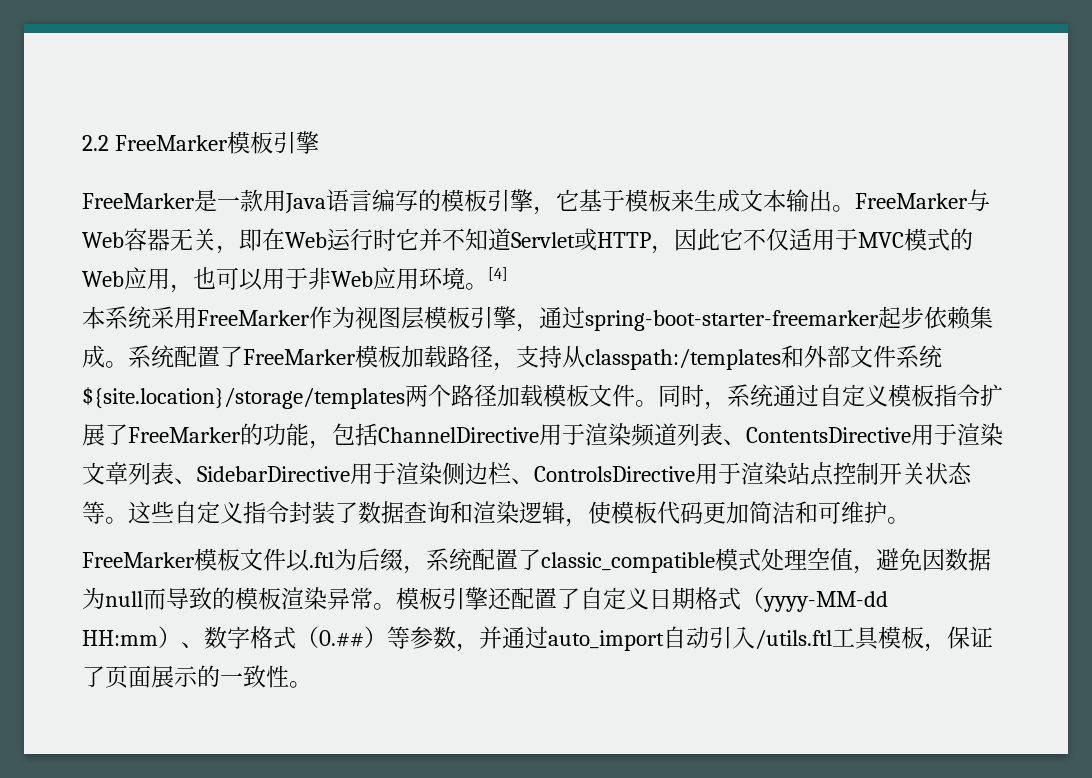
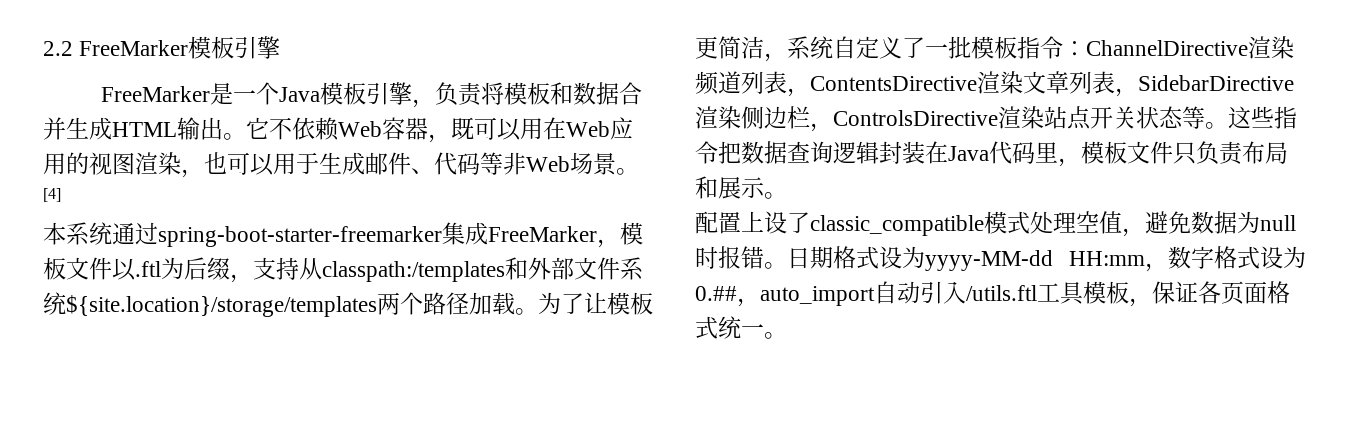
[240,189,990,215] [82,228,973,254] [82,267,488,293] [488,267,508,281] [82,306,993,332] [82,345,493,368] 款用Java语言编写的模板引擎，它基于模板来生成文本输出。FreeMarker与Web容器无关，即在Web运行时它并不知道Servlet或HTTP，因此它不仅适用于MVC模式的Web应用，也可以用于非Web应用环境。[4] // 本系统采用FreeMarker作为视图层模板引擎，通过spring-boot-starter-freemarker起步依赖集成。系统配置了FreeMarker模板加载路径 -> [255,82,642,108] [43,117,633,143] [43,152,639,178] [43,188,61,202] [43,222,643,248] [43,257,230,281] 个Java模板引擎，负责将模板和数据合并生成HTML输出。它不依赖Web容器，既可以用在Web应用的视图渲染，也可以用于生成邮件、代码等非Web场景。[4] // 本系统通过spring-boot-starter-freemarker集成FreeMarker，模板文件以.ftl为后缀
[543,384,1003,410] [82,423,585,449] 模板文件。同时，系统通过自定义模板指令扩展了FreeMarker的功能，包括ChannelDirective用于 -> [515,292,653,315] [695,36,1248,62] 。为了让模板更简洁，系统自定义了一批模板指令：ChannelDirective
[723,423,957,446] 、ContentsDirective用于 -> [787,76,977,97] ，ContentsDirective
[174,462,741,485] 、SidebarDirective用于渲染侧边栏、ControlsDirective用于 -> [1115,75,1294,97] [695,106,998,132] ，SidebarDirective渲染侧边栏，ControlsDirective
[833,462,879,485] 控制 -> (1091, 118) none
[174,501,910,527] [82,548,518,574] 自定义指令封装了数据查询和渲染逻辑，使模板代码更加简洁和可维护。 // FreeMarker模板文件以.ftl为后缀，系统配置 -> [1274,106,1297,129] [695,141,1288,167] [695,176,787,199] [695,211,787,234] 指令把数据查询逻辑封装在Java代码里，模板文件只负责布局和展示。 // 配置上设
[922,549,945,571] 因 -> (1191, 222) none
[143,587,649,610] 而导致的模板渲染异常。模板引擎还配置了自定义 -> [695,246,787,269] 时报错。
[741,587,764,609] （ -> [879,246,925,269] 设为
[158,626,204,648] ）、 -> [1145,263,1168,272] ，
[296,626,548,652] （0.##）等参数，并通过 -> [1260,246,1306,269] [695,286,760,307] 设为0.##，
[82,665,289,688] 了页面展示的一致性 -> [1198,281,1290,304] [695,316,764,339] 各页面格式统一

